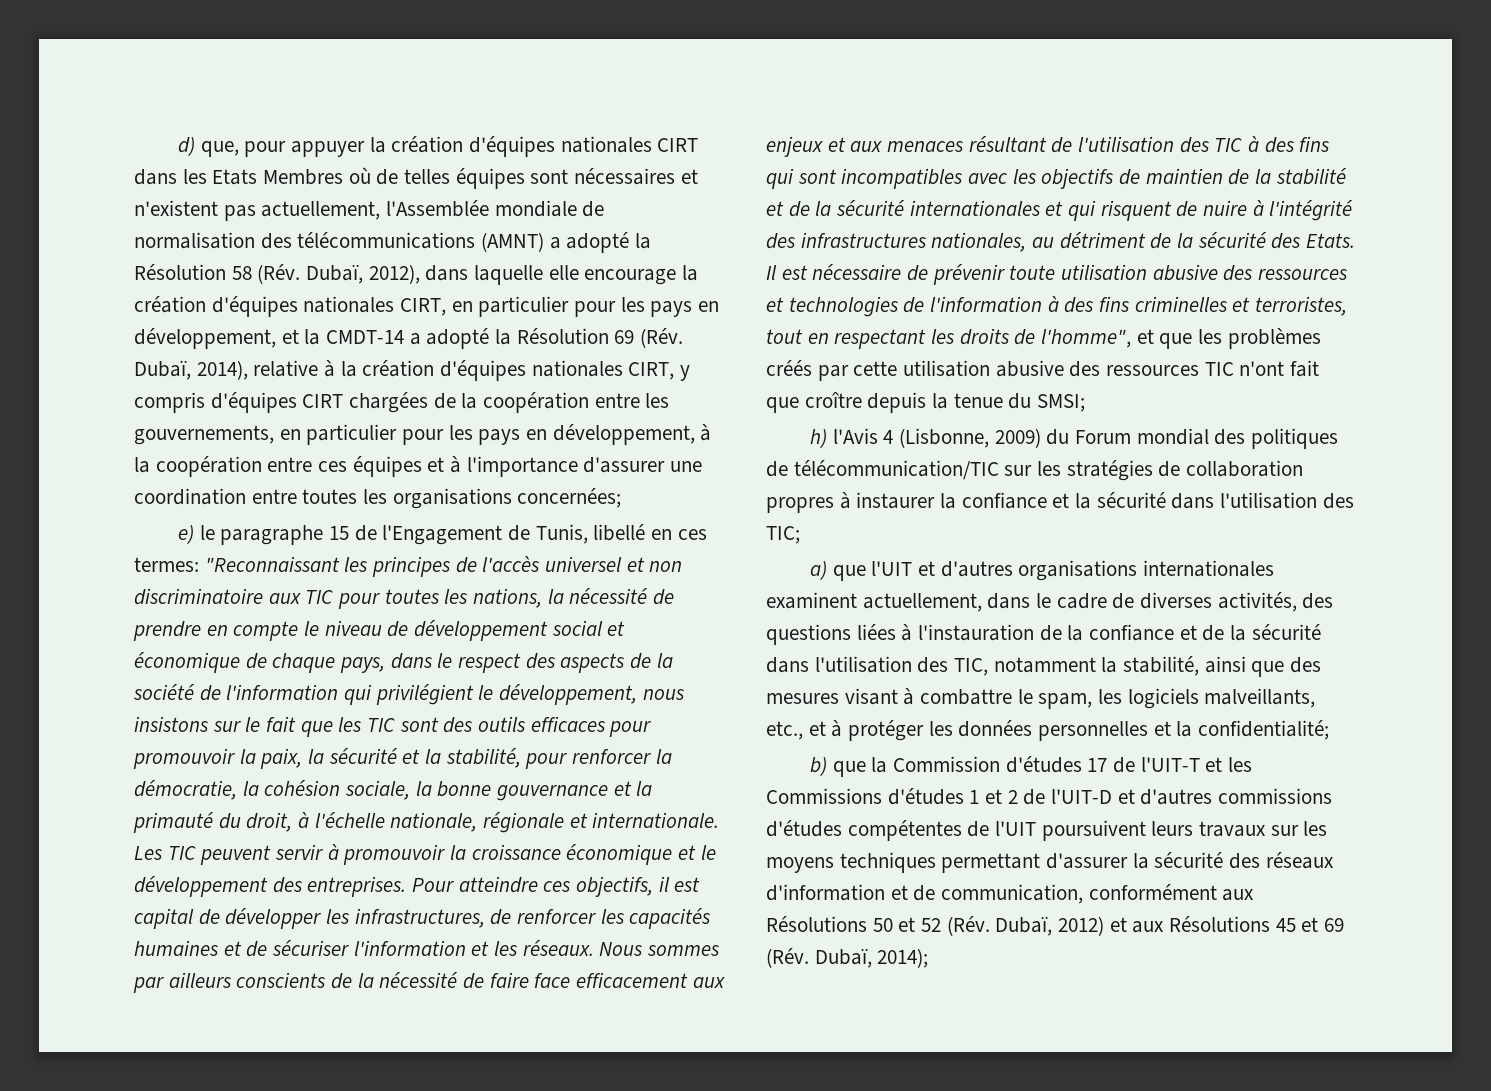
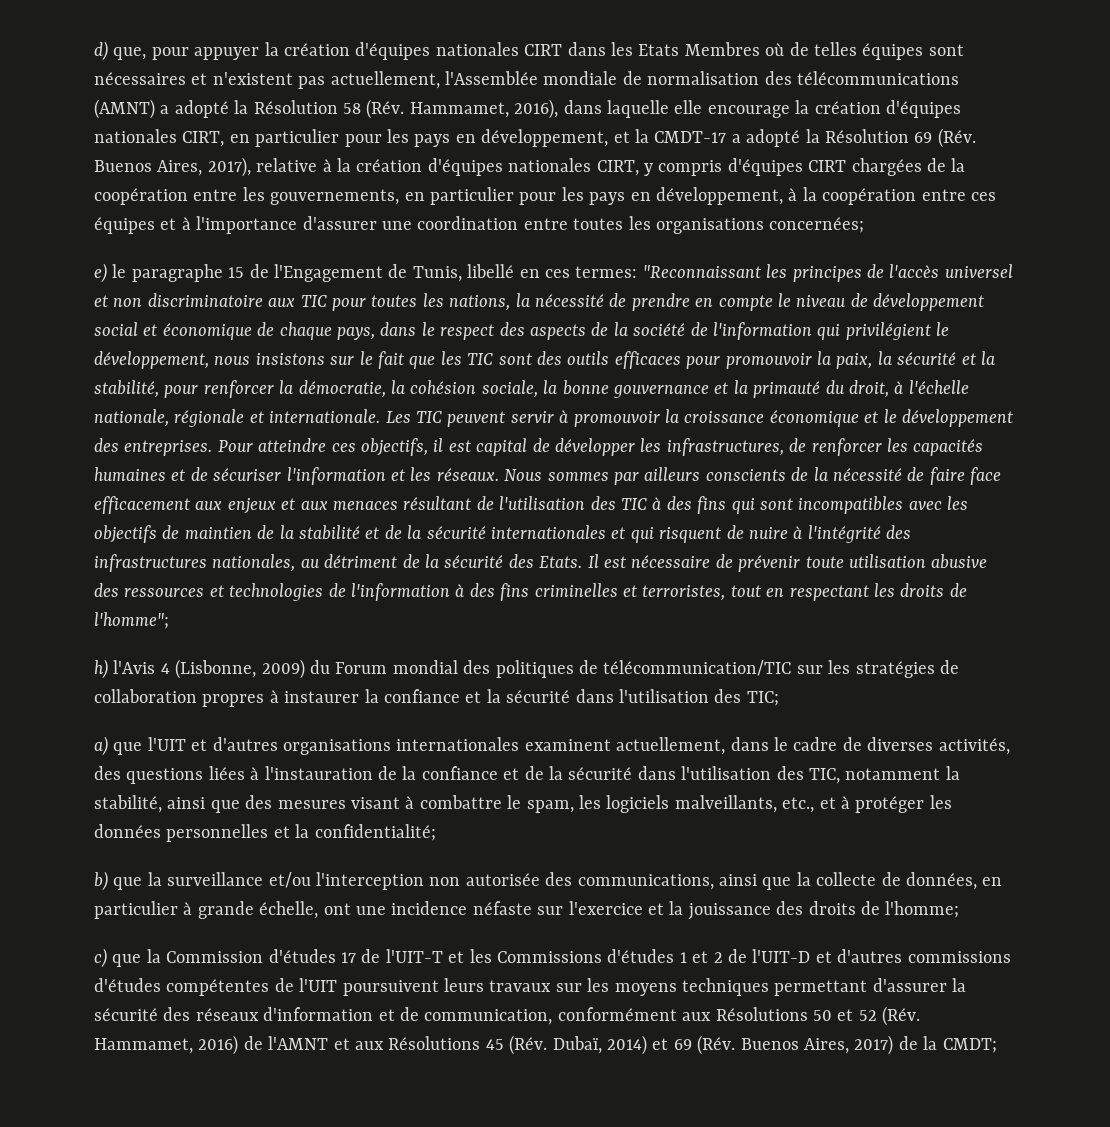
[306,264,420,284] Dubaï, 2012), -> [409,99,559,119] Hammamet, 2016),
[326,330,405,344] CMDT-14 -> [654,131,727,143] CMDT-17
[134,360,248,380] Dubaï, 2014), -> [94,157,251,177] Buenos Aires, 2017),
[1041,328,1321,349] [766,360,1320,381] [766,392,1086,413] l'homme", et que les problèmes créés par cette utilisation abusive des ressources TIC n'ont fait que croître depuis la tenue du SMSI; -> [94,612,169,629] l'homme";
(888, 765) none -> [167,872,1003,890] [94,901,960,920] [94,948,161,968] surveillance et/ou l'interception non autorisée des communications, ainsi que la collecte de données, en particulier à grande échelle, ont une incidence néfaste sur l'exercice et la jouissance des droits de l'homme; // c) que la
[995,916,1345,936] [766,948,929,968] Dubaï, 2012) et aux Résolutions 45 et 69 (Rév. Dubaï, 2014); -> [94,1035,997,1055] Hammamet, 2016) de l'AMNT et aux Résolutions 45 (Rév. Dubaï, 2014) et 69 (Rév. Buenos Aires, 2017) de la CMDT;

